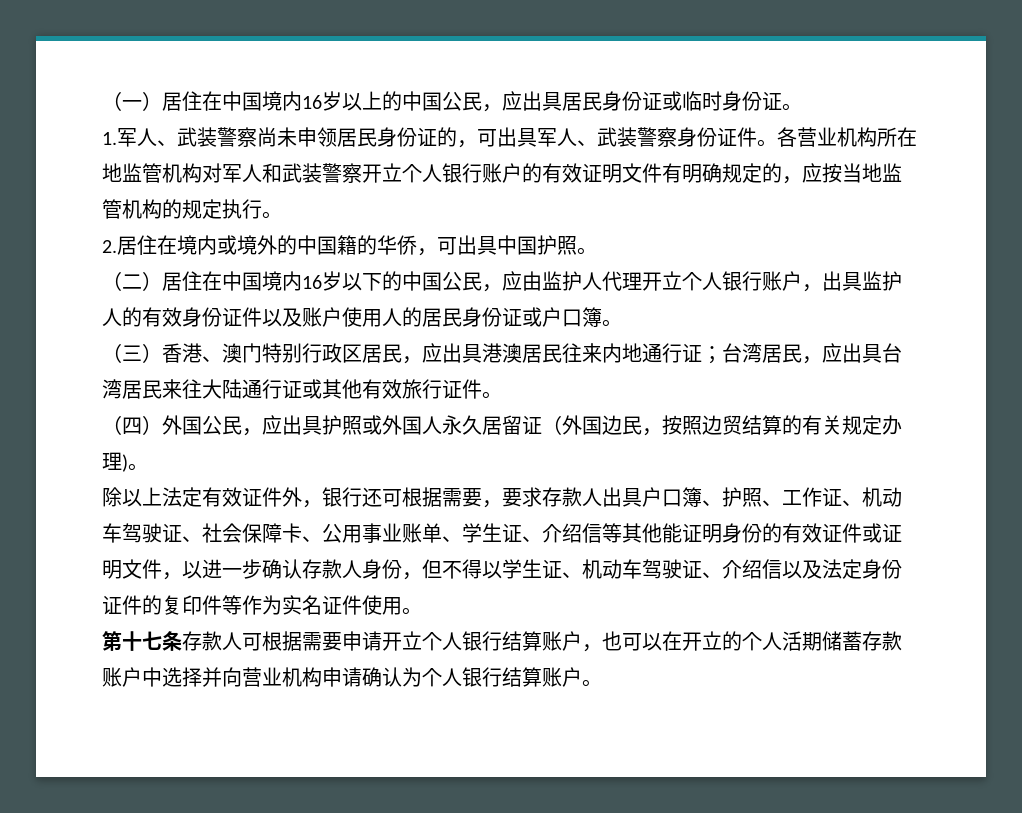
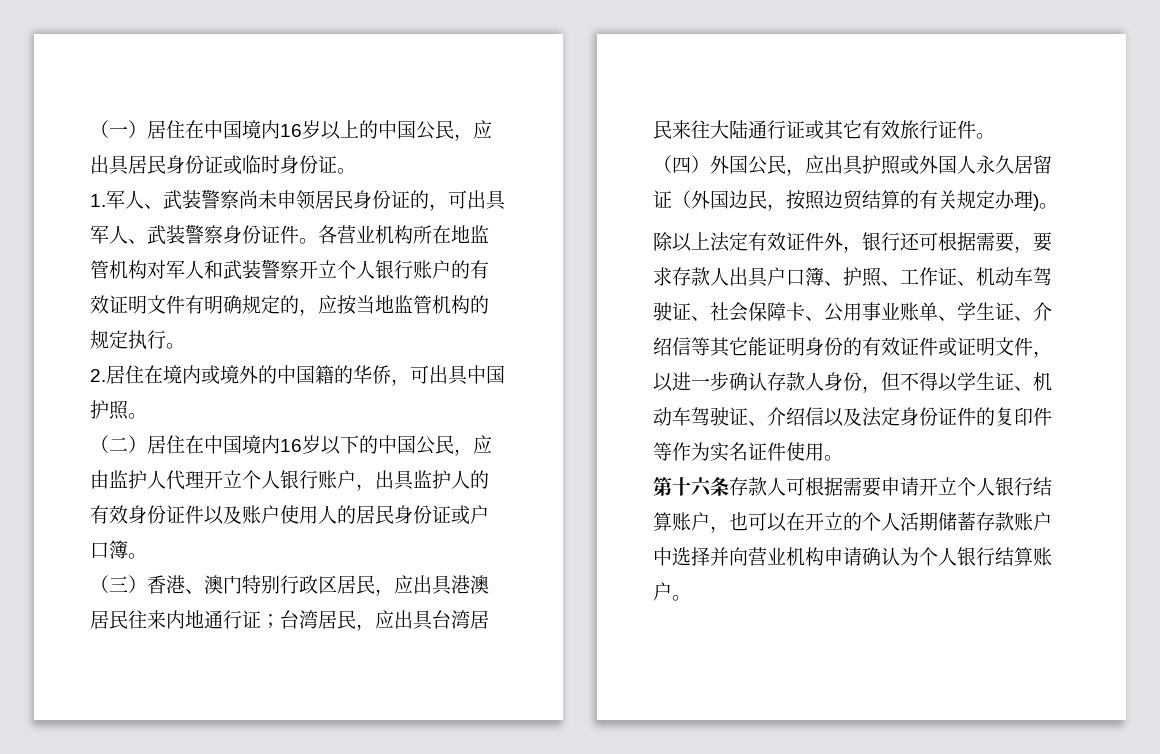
[342,379,362,399] 他 -> [843,120,862,139] 它
[642,523,662,543] 他 -> [729,337,748,356] 它
[142,631,162,650] 七 -> [691,477,712,497] 六

